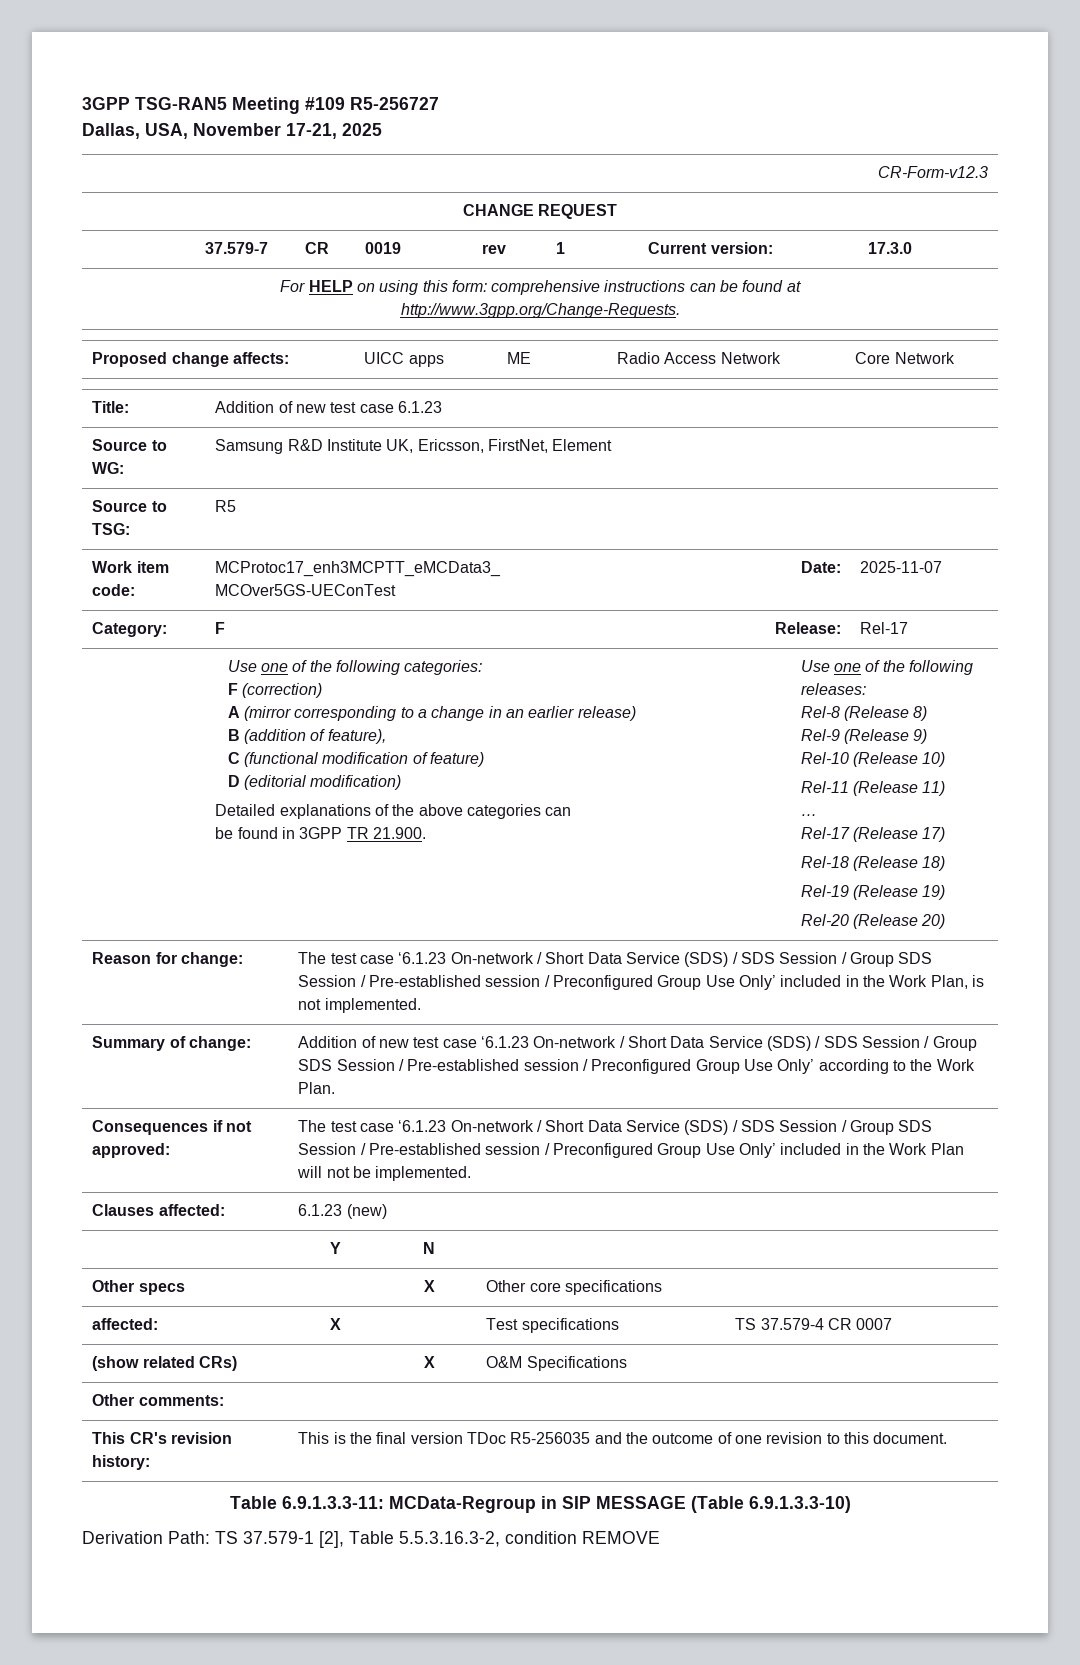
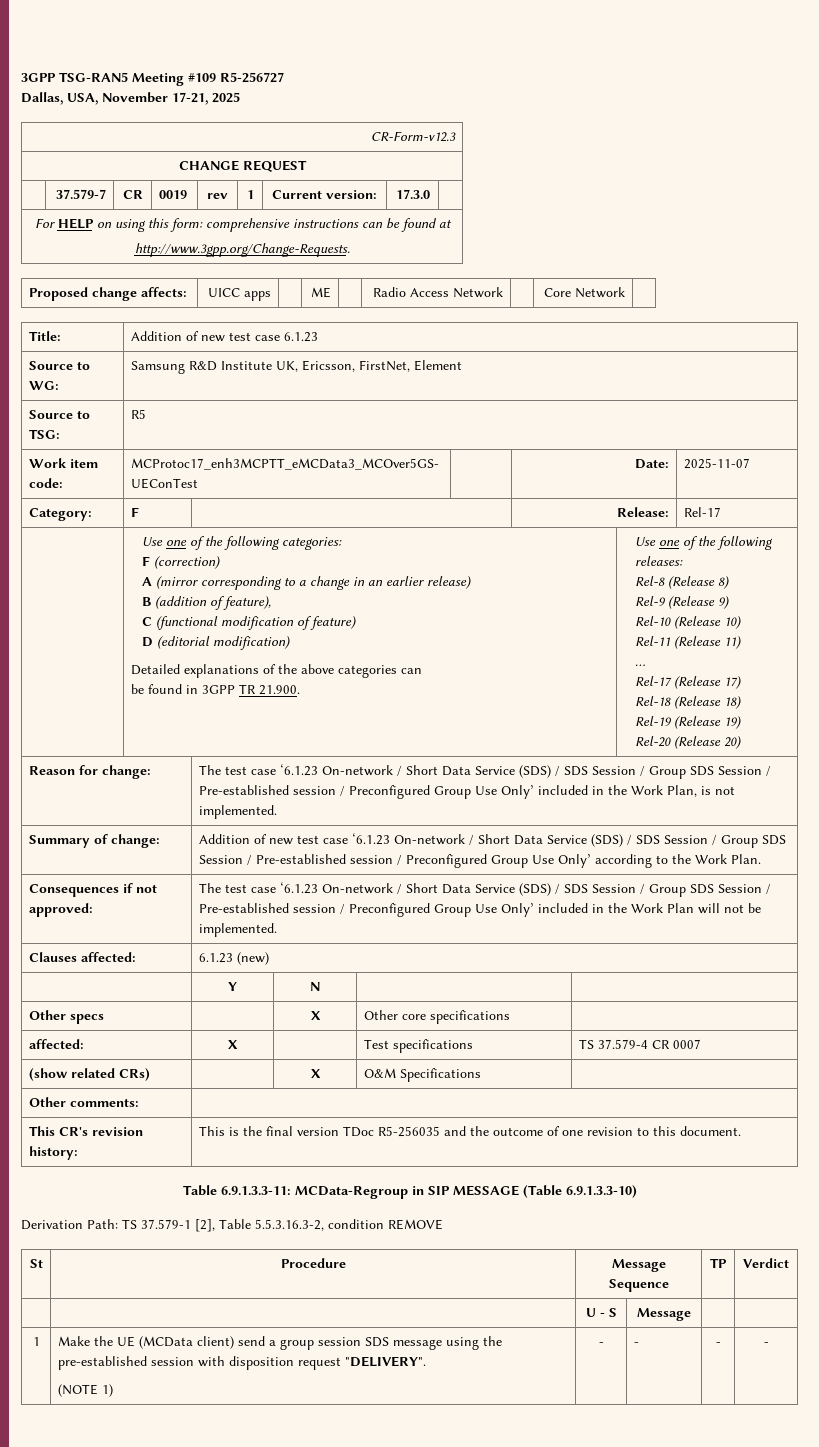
(660, 1537) none -> [29,1259,43,1268] [280,1258,346,1268] [611,1259,666,1272] [608,1279,669,1292] [710,1258,727,1268] [743,1258,789,1268] [585,1308,617,1317] [637,1308,691,1321] [32,1337,40,1346] [57,1336,502,1350] [57,1356,426,1370] [57,1384,113,1397] [598,1342,604,1346] [633,1342,639,1346] [715,1342,721,1346] [763,1342,769,1346] // St | Procedure | Message Sequence | TP | Verdict // | | U - S | Message | | // 1 | Make the UE (MCData client) send a group session SDS message using the pre-established session with disposition request "DELIVERY". // (NOTE 1) | - | - | - | -

